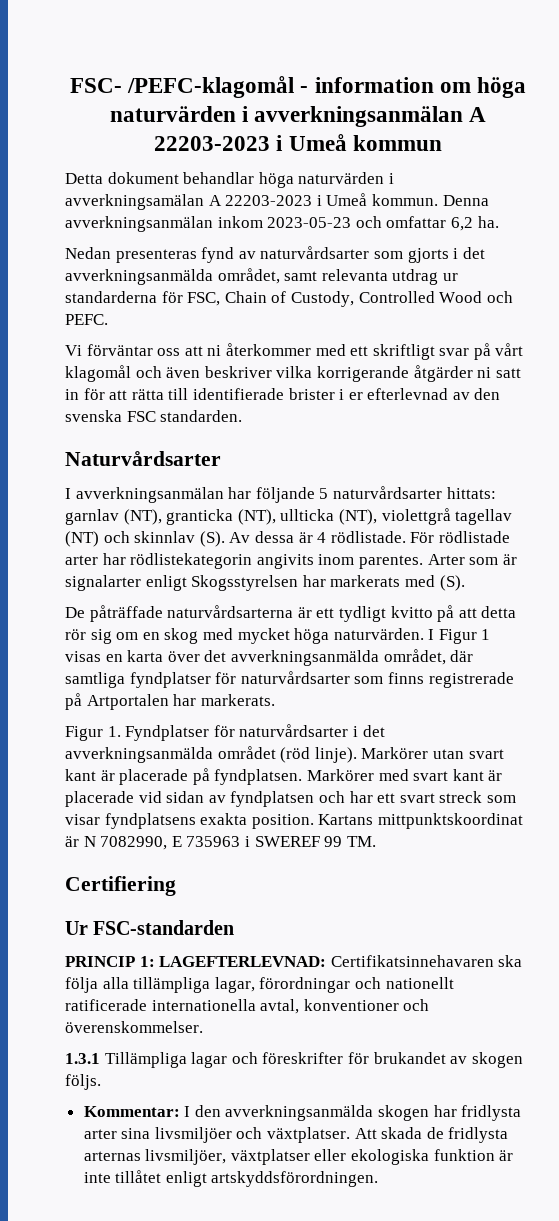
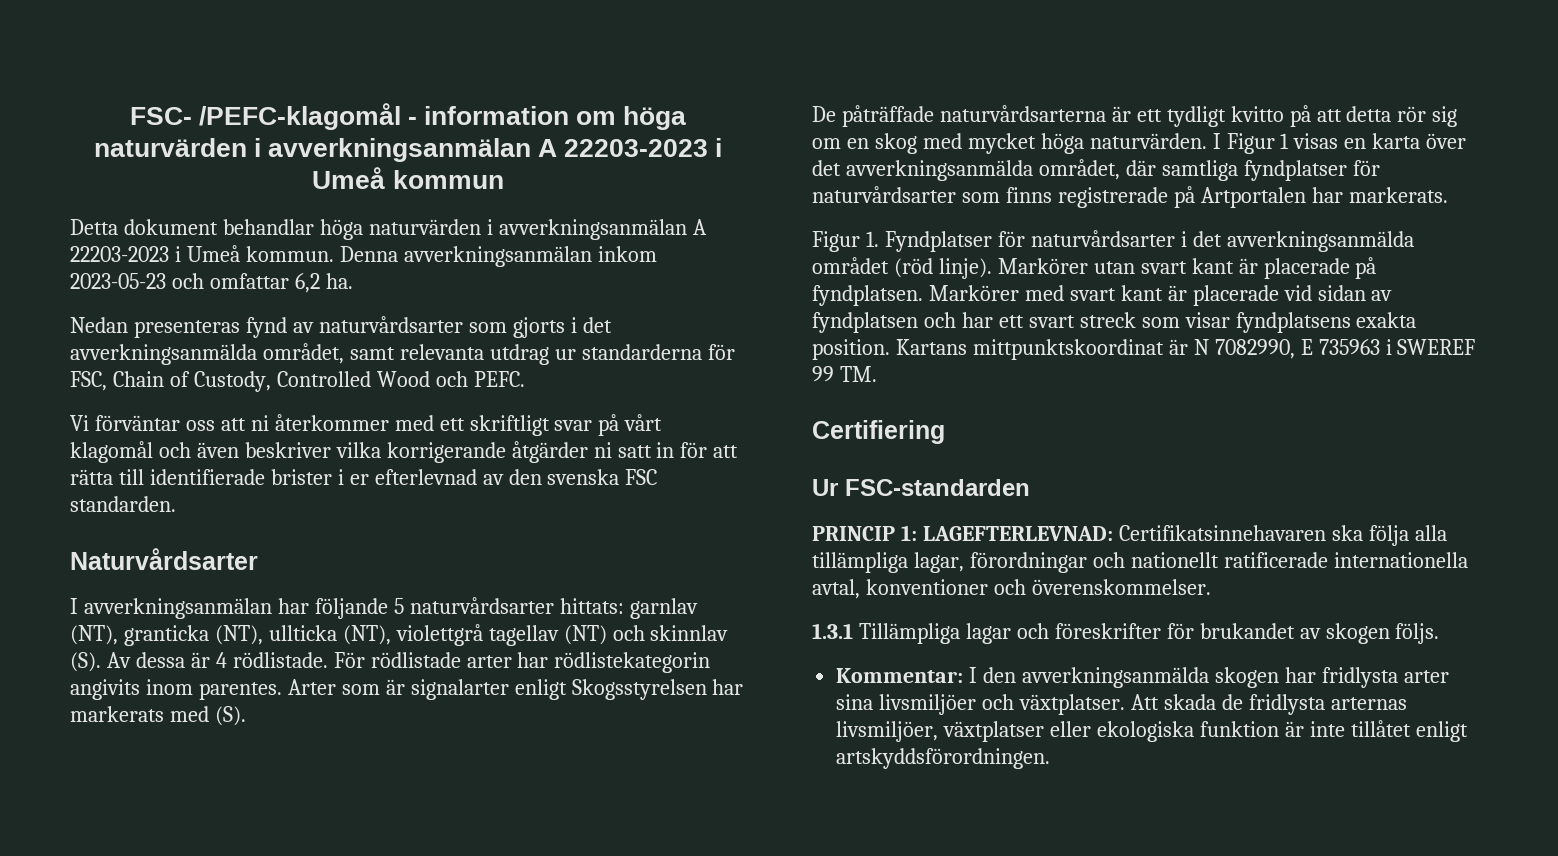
[65,194,204,210] avverkningsamälan -> [498,219,687,240] avverkningsanmälan

